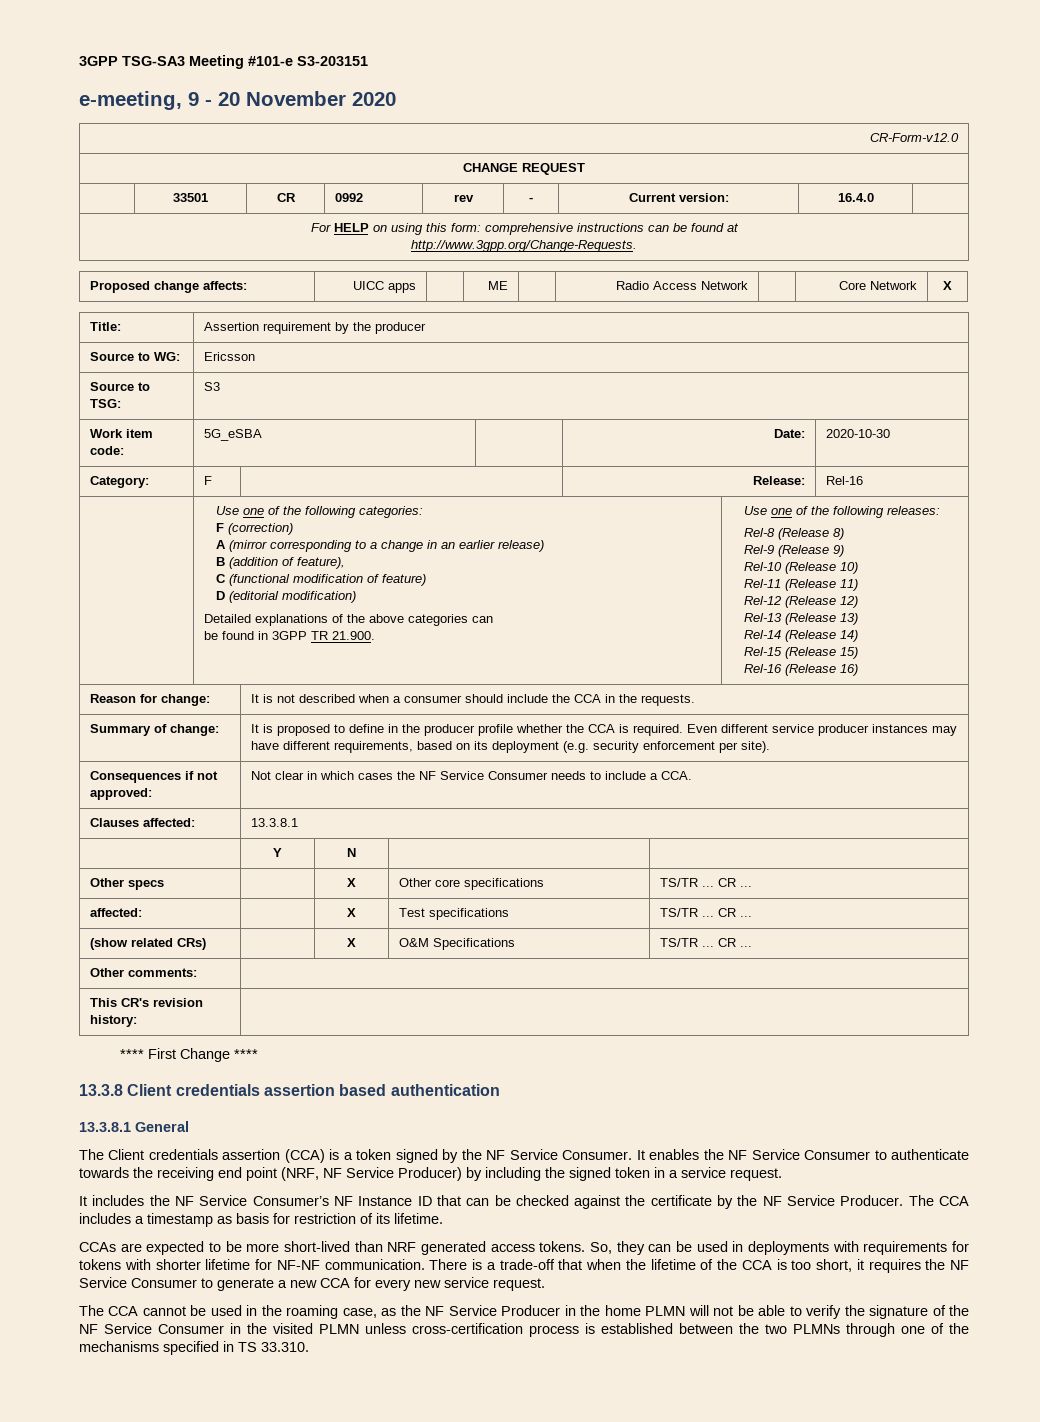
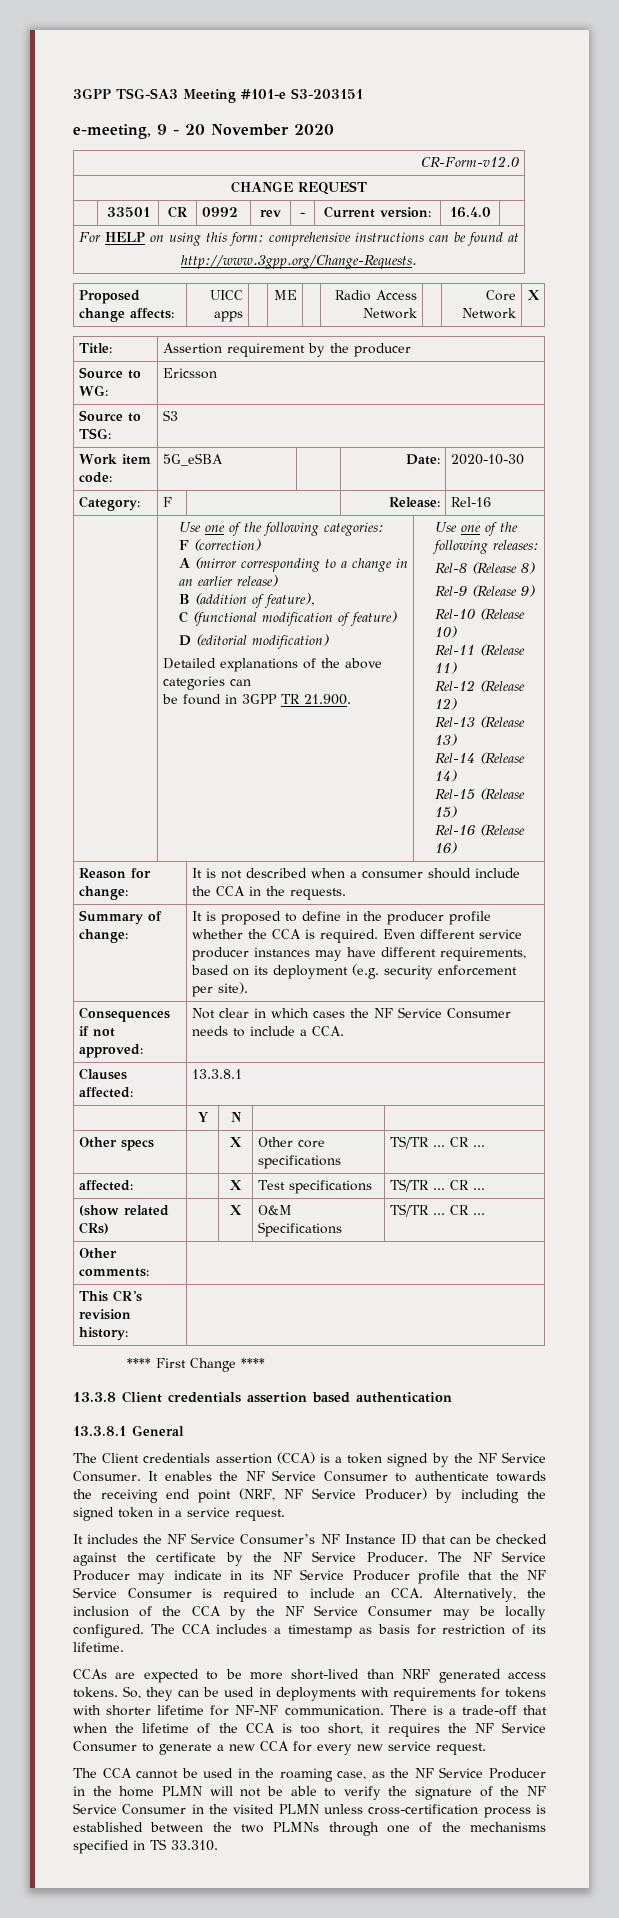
(934, 1200) none -> [472,1551,546,1562] [73,1569,547,1584] [73,1587,546,1602] [73,1605,546,1620] [73,1624,175,1638] NF Service Producer may indicate in its NF Service Producer profile that the NF Service Consumer is required to include an CCA. Alternatively, the inclusion of the CCA by the NF Service Consumer may be locally configured. The

